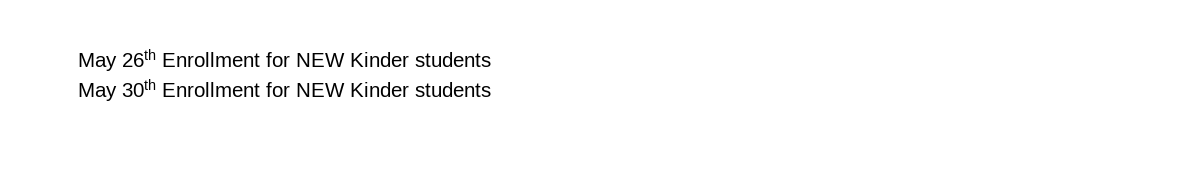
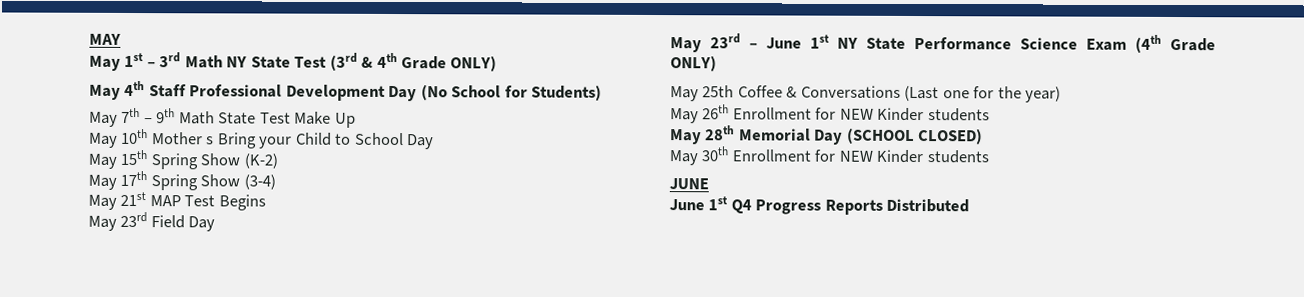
(78, 62) none -> [89,33,121,45] [89,52,498,72] [89,80,603,102] [89,107,356,128] [88,128,435,150] [88,149,278,170] [88,170,276,191] [88,191,266,211] [88,211,216,232] [670,33,1216,53] [670,55,717,72] [670,85,1062,103] MAY // May 1st – 3rd Math NY State Test (3rd & 4th Grade ONLY) // May 4th Staff Professional Development Day (No School for Students) // May 7th – 9th Math State Test Make Up // May 10th Mother s Bring your Child to School Day // May 15th Spring Show (K-2) // May 17th Spring Show (3-4) // May 21st MAP Test Begins // May 23rd Field Day // May 23rd – June 1st NY State Performance Science Exam (4th Grade ONLY) // May 25th Coffee & Conversations (Last one for the year) //
(491, 59) none -> [670,125,984,145] // May 28th Memorial Day (SCHOOL CLOSED)
(491, 89) none -> [669,178,709,190] [669,196,970,215] // JUNE // June 1st Q4 Progress Reports Distributed

